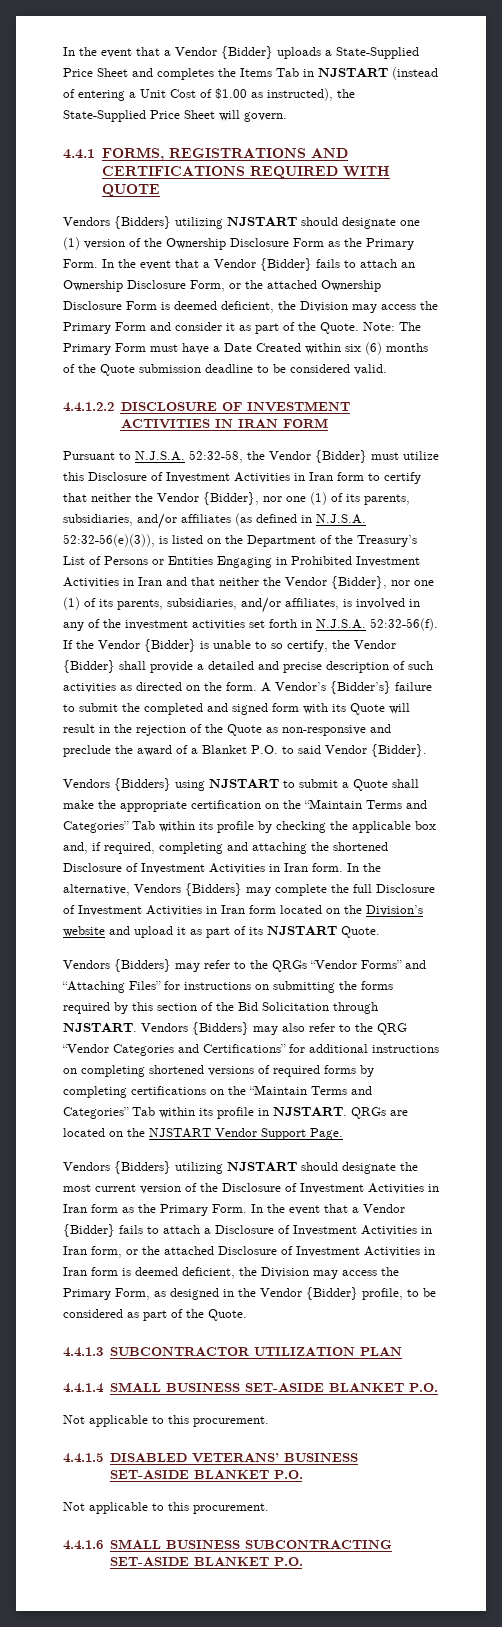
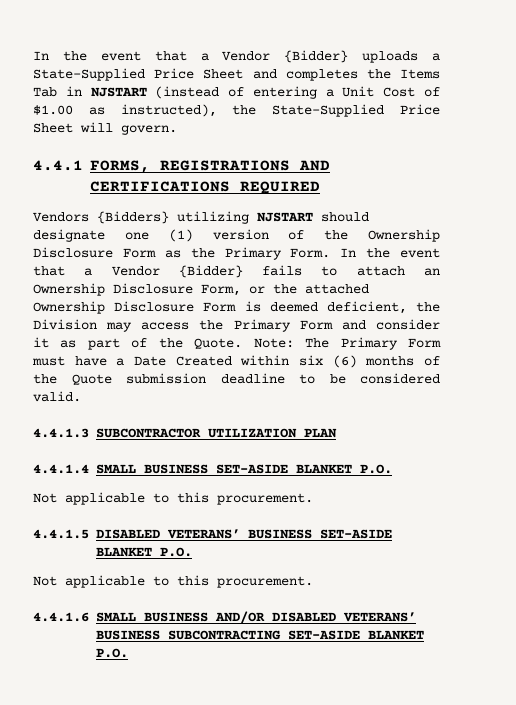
[342,166,390,177] [101,184,160,197] WITH QUOTE -> (320, 187) none
[63,401,350,412] [120,418,328,429] [63,450,439,463] [63,472,421,484] [63,492,410,505] [63,513,366,529] [63,534,417,547] [63,556,420,568] [63,576,434,589] [63,597,420,613] [63,618,438,631] [63,639,396,652] [63,660,433,673] [63,681,432,694] [63,703,410,715] [63,724,391,736] [63,744,427,757] [63,778,419,791] [63,799,427,812] [63,821,436,833] [63,842,388,854] [63,863,381,874] [63,883,435,896] [63,905,423,916] [63,926,380,938] [63,959,426,972] [62,981,393,993] [63,1002,378,1014] [63,1022,407,1035] [62,1044,439,1056] [63,1065,374,1077] [63,1085,372,1098] [63,1107,408,1119] [63,1128,343,1140] [63,1161,418,1174] [63,1183,439,1194] [63,1204,405,1216] [63,1224,432,1237] [63,1246,435,1258] [63,1267,399,1279] [63,1287,436,1300] [63,1309,247,1321] // 4.4.1.2.2 DISCLOSURE OF INVESTMENT ACTIVITIES IN IRAN FORM // Pursuant to N.J.S.A. 52:32-58, the Vendor {Bidder} must utilize this Disclosure of Investment Activities in Iran form to certify that neither the Vendor {Bidder}, nor one (1) of its parents, subsidiaries, and/or affiliates (as defined in N.J.S.A. 52:32-56(e)(3)), is listed on the Department of the Treasury’s List of Persons or Entities Engaging in Prohibited Investment Activities in Iran and that neither the Vendor {Bidder}, nor one (1) of its parents, subsidiaries, and/or affiliates, is involved in any of the investment activities set forth in N.J.S.A. 52:32-56(f). If the Vendor {Bidder} is unable to so certify, the Vendor {Bidder} shall provide a detailed and precise description of such activities as directed on the form. A Vendor’s {Bidder’s} failure to submit the completed and signed form with its Quote will result in the rejection of the Quote as non-responsive and preclude the award of a Blanket P.O. to said Vendor {Bidder}. // Vendors {Bidders} using NJSTART to submit a Quote shall make the appropriate certification on the “Maintain Terms and Categories” Tab within its profile by checking the applicable box and, if required, completing and attaching the shortened Disclosure of Investment Activities in Iran form. In the alternative, Vendors {Bidders} may complete the full Disclosure of Investment Activities in Iran form located on the Division’s website and upload it as part of its NJSTART Quote. // Vendors {Bidders} may refer to the QRGs “Vendor Forms” and “Attaching Files” for instructions on submitting the forms required by this section of the Bid Solicitation through NJSTART. Vendors {Bidders} may also refer to the QRG “Vendor Categories and Certifications” for additional instructions on completing shortened versions of required forms by completing certifications on the “Maintain Terms and Categories” Tab within its profile in NJSTART. QRGs are located on the NJSTART Vendor Support Page. // Vendors {Bidders} utilizing NJSTART should designate the most current version of the Disclosure of Investment Activities in Iran form as the Primary Form. In the event that a Vendor {Bidder} fails to attach a Disclosure of Investment Activities in Iran form, or the attached Disclosure of Investment Activities in Iran form is deemed deficient, the Division may access the Primary Form, as designed in the Vendor {Bidder} profile, to be considered as part of the Quote. -> (81, 396) none
(240, 1544) none -> [215,611,416,624] [96,630,160,640] AND/OR DISABLED VETERANS’ BUSINESS

